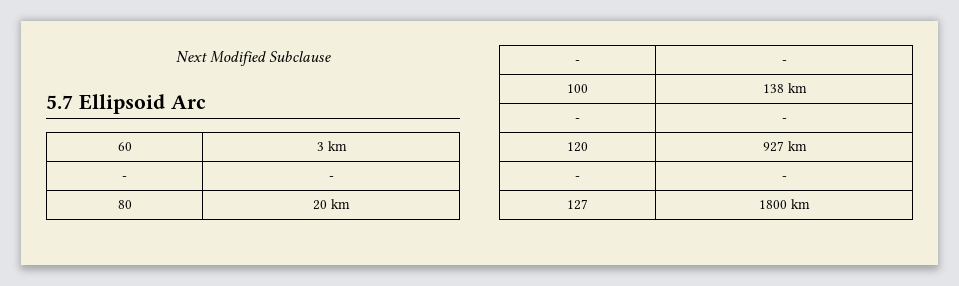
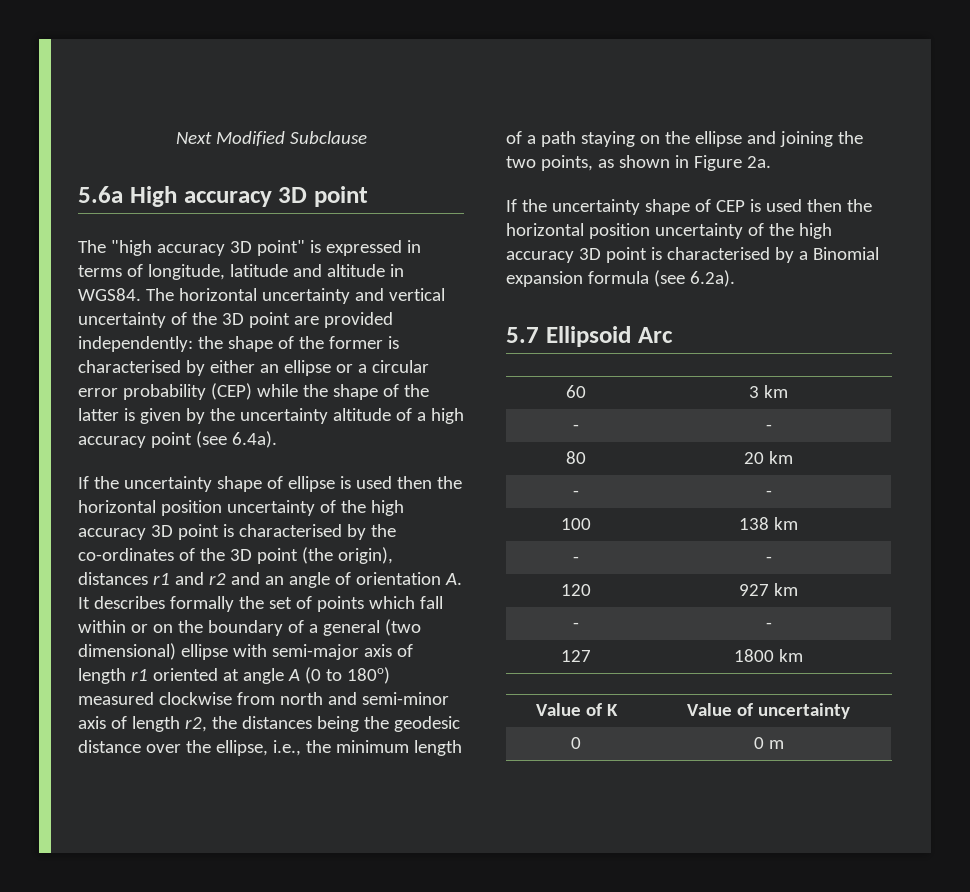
(332, 56) none -> [78,186,368,207] [78,240,421,256] [78,264,404,280] [78,288,445,304] [78,312,393,328] [78,336,399,352] [78,360,429,376] [78,383,429,400] [78,408,464,424] [78,431,277,448] [78,476,462,492] [78,500,404,516] [78,524,396,540] [78,547,393,564] [78,572,462,588] [78,596,443,612] [78,619,421,636] [78,643,413,660] [78,667,390,684] [78,692,449,705] [78,716,460,732] [78,740,462,756] [506,131,863,147] [506,155,771,171] [506,199,872,215] [506,223,832,239] [506,247,879,263] [506,270,735,287] // 5.6a High accuracy 3D point // The "high accuracy 3D point" is expressed in terms of longitude, latitude and altitude in WGS84. The horizontal uncertainty and vertical uncertainty of the 3D point are provided independently: the shape of the former is characterised by either an ellipse or a circular error probability (CEP) while the shape of the latter is given by the uncertainty altitude of a high accuracy point (see 6.4a). // If the uncertainty shape of ellipse is used then the horizontal position uncertainty of the high accuracy 3D point is characterised by the co-ordinates of the 3D point (the origin), distances r1 and r2 and an angle of orientation A. It describes formally the set of points which fall within or on the boundary of a general (two dimensional) ellipse with semi-major axis of length r1 oriented at angle A (0 to 180o) measured clockwise from north and semi-minor axis of length r2, the distances being the geodesic distance over the ellipse, i.e., the minimum length of a path staying on the ellipse and joining the two points, as shown in Figure 2a. // If the uncertainty shape of CEP is used then the horizontal position uncertainty of the high accuracy 3D point is characterised by a Binomial expansion formula (see 6.2a).
(810, 204) none -> [535,703,618,716] [687,703,850,719] [571,737,581,749] [753,737,784,749] // Value of K | Value of uncertainty // 0 | 0 m

